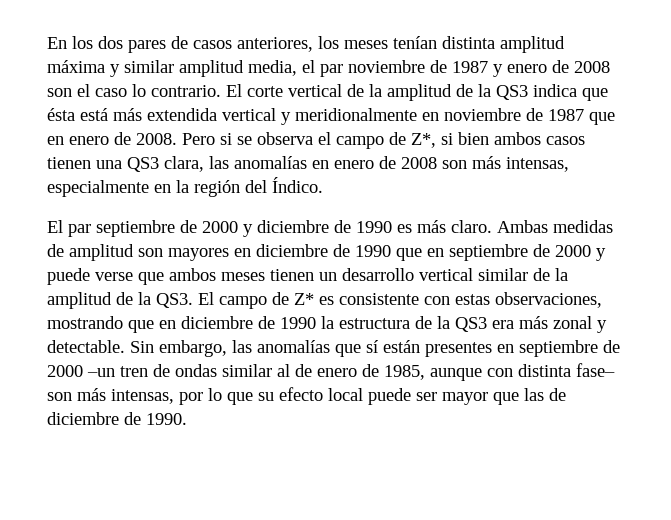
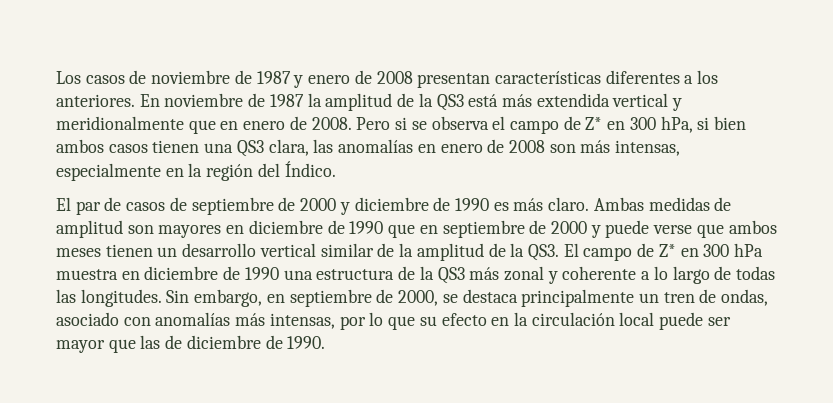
[47,36,565,53] [47,60,343,77] En los dos pares de casos anteriores, los meses tenían distinta amplitud máxima y similar amplitud media, el par -> [56,70,147,84] Los casos de
[47,84,364,97] son el caso lo contrario. El corte vertical de -> [417,70,719,88] [56,93,304,107] presentan características diferentes a los anteriores. En noviembre de 1987
[533,84,608,101] [47,108,75,121] indica que ésta -> (464, 102) none
[422,108,584,121] en noviembre de 1987 -> (184, 123) none
[411,133,436,148] Z*, -> [585,116,693,133] Z* en 300 hPa,
(91, 230) none -> [104,197,187,211] de casos de
[319,292,602,308] [47,316,334,333] es consistente con estas observaciones, mostrando que en diciembre de 1990 la -> [680,243,764,257] [56,266,313,280] en 300 hPa muestra en diciembre de 1990 una
[492,320,514,329] era -> (465, 275) none
[47,340,620,357] [47,363,615,381] [47,392,72,401] detectable. Sin embargo, las anomalías que sí están presentes en septiembre de 2000 –un tren de ondas similar al de enero de 1985, aunque con distinta fase– son -> [562,266,776,284] [56,289,769,307] [56,312,231,326] coherente a lo largo de todas las longitudes. Sin embargo, en septiembre de 2000, se destaca principalmente un tren de ondas, asociado con anomalías
(323, 394) none -> [491,312,615,326] en la circulación

